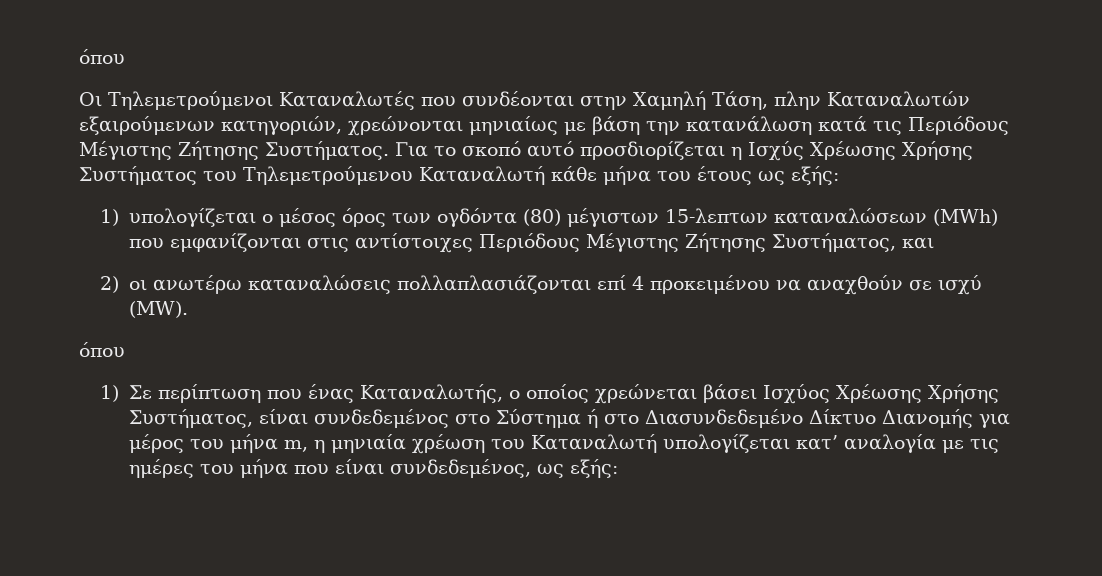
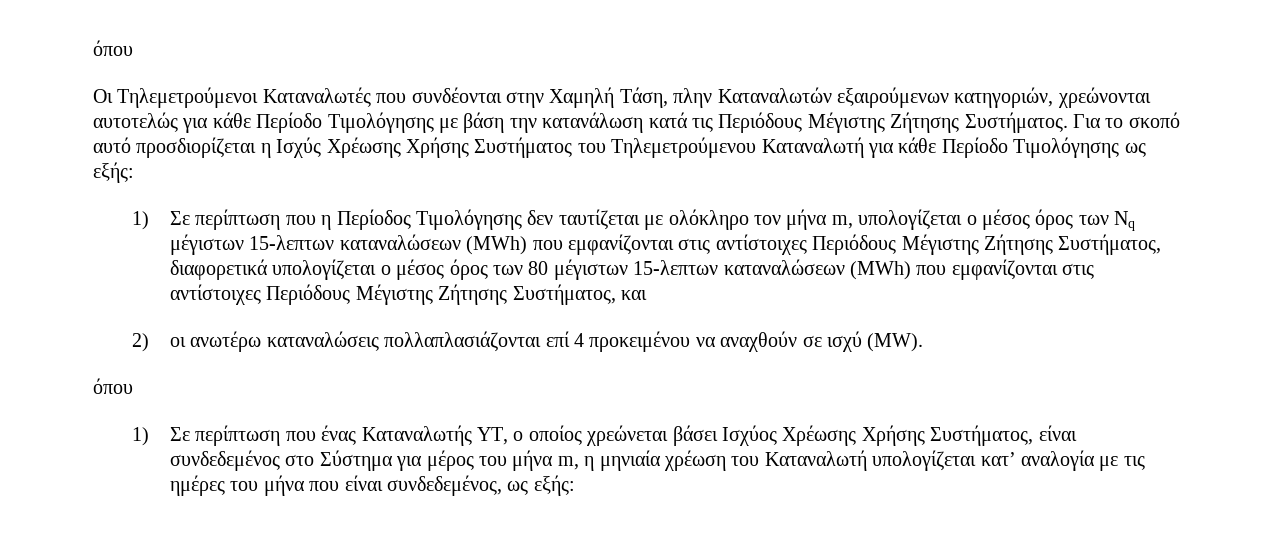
[469,116,558,135] μηνιαίως -> [93,112,434,133] αυτοτελώς για κάθε Περίοδο Τιμολόγησης
[551,166,752,185] κάθε μήνα του έτους -> [867,137,1120,158] για κάθε Περίοδο Τιμολόγησης
[128,208,561,227] υπολογίζεται ο μέσος όρος των ογδόντα (80) -> [170,209,1136,231] [170,234,1162,255] [170,259,549,280] Σε περίπτωση που η Περίοδος Τιμολόγησης δεν ταυτίζεται με ολόκληρο τον μήνα m, υπολογίζεται ο μέσος όρος των Nq μέγιστων 15-λεπτων καταναλώσεων (MWh) που εμφανίζονται στις αντίστοιχες Περιόδους Μέγιστης Ζήτησης Συστήματος, διαφορετικά υπολογίζεται ο μέσος όρος των 80
[359,384,503,403] Καταναλωτής, -> [361,425,509,446] Καταναλωτής ΥΤ,
[586,409,973,428] ή στο Διασυνδεδεμένο Δίκτυο Διανομής -> (393, 460) none

